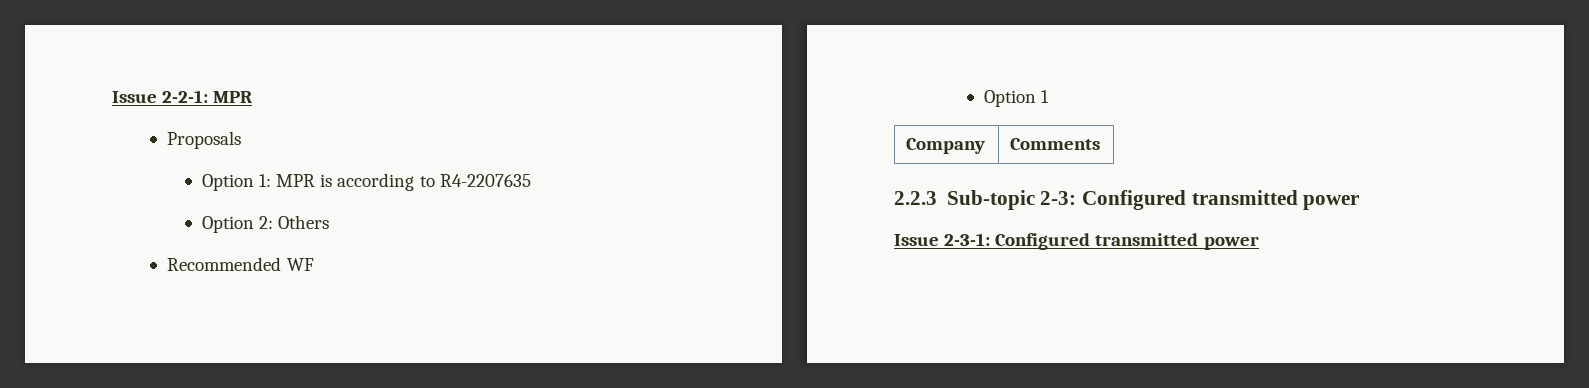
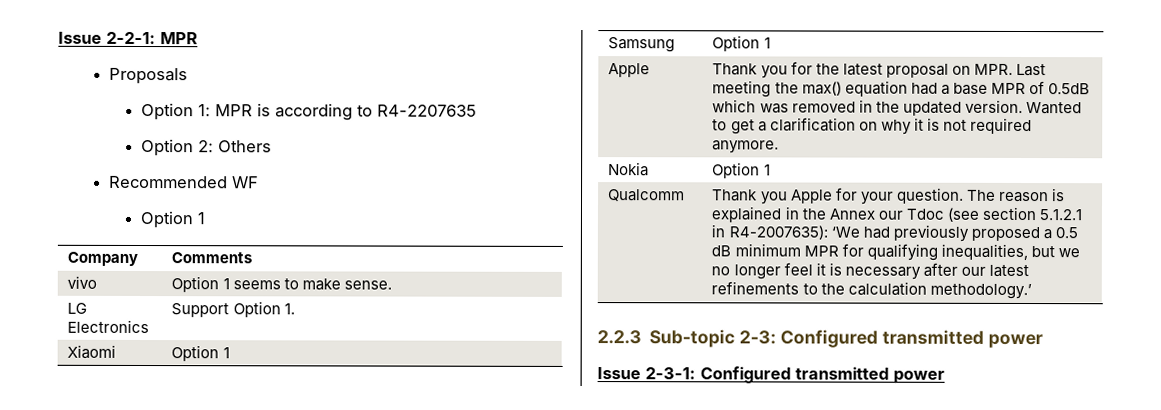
(1101, 144) none -> [67,275,98,289] [171,276,392,293] [67,302,88,314] [67,319,150,334] [171,301,295,318] [67,344,117,359] [171,345,230,362] [608,37,676,53] [712,35,771,52] [608,63,651,78] [712,61,1046,79] [712,80,1090,98] [712,99,1082,116] [712,117,1032,135] [712,140,780,154] [608,162,650,177] [712,162,771,179] [608,189,686,202] [712,187,1065,205] [711,206,1082,223] [711,224,1078,242] [711,243,1080,261] [711,262,1029,280] [711,281,1032,300] // vivo | Option 1 seems to make sense. // LG Electronics | Support Option 1. // Xiaomi | Option 1 // Samsung | Option 1 // Apple | Thank you for the latest proposal on MPR. Last meeting the max() equation had a base MPR of 0.5dB which was removed in the updated version. Wanted to get a clarification on why it is not required anymore. // Nokia | Option 1 // Qualcomm | Thank you Apple for your question. The reason is explained in the Annex our Tdoc (see section 5.1.2.1 in R4-2007635): ‘We had previously proposed a 0.5 dB minimum MPR for qualifying inequalities, but we no longer feel it is necessary after our latest refinements to the calculation methodology.’

